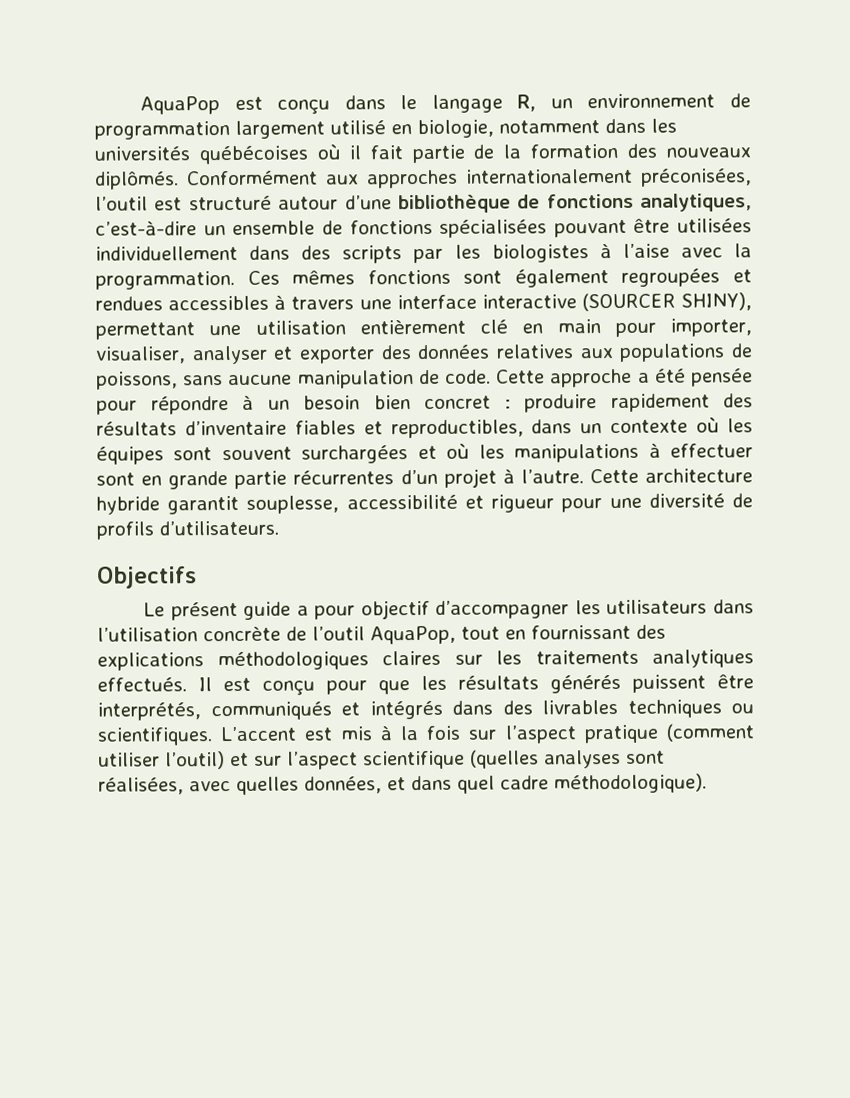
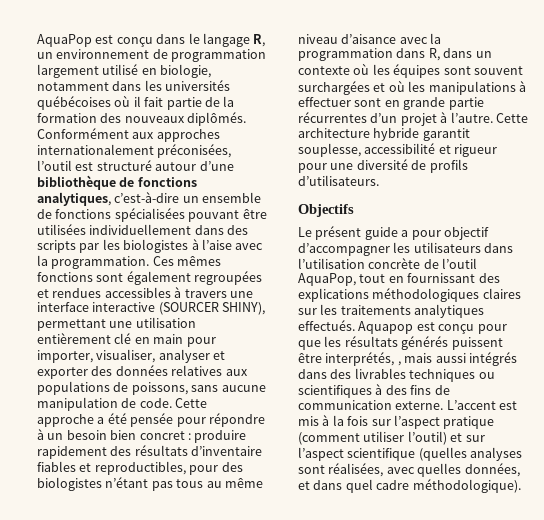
(524, 429) none -> [189,462,243,475] [37,477,263,491] [298,33,442,44] [298,48,440,61] pour des biologistes n’étant pas tous au même niveau d’aisance avec la programmation dans R,
[198,677,212,692] Il -> [358,321,414,334] Aquapop
[210,701,360,721] communiqués et -> [397,353,466,366] , mais aussi
[97,727,213,746] scientifiques. -> [298,384,450,398] [298,400,444,410] scientifiques à des fins de communication externe.

